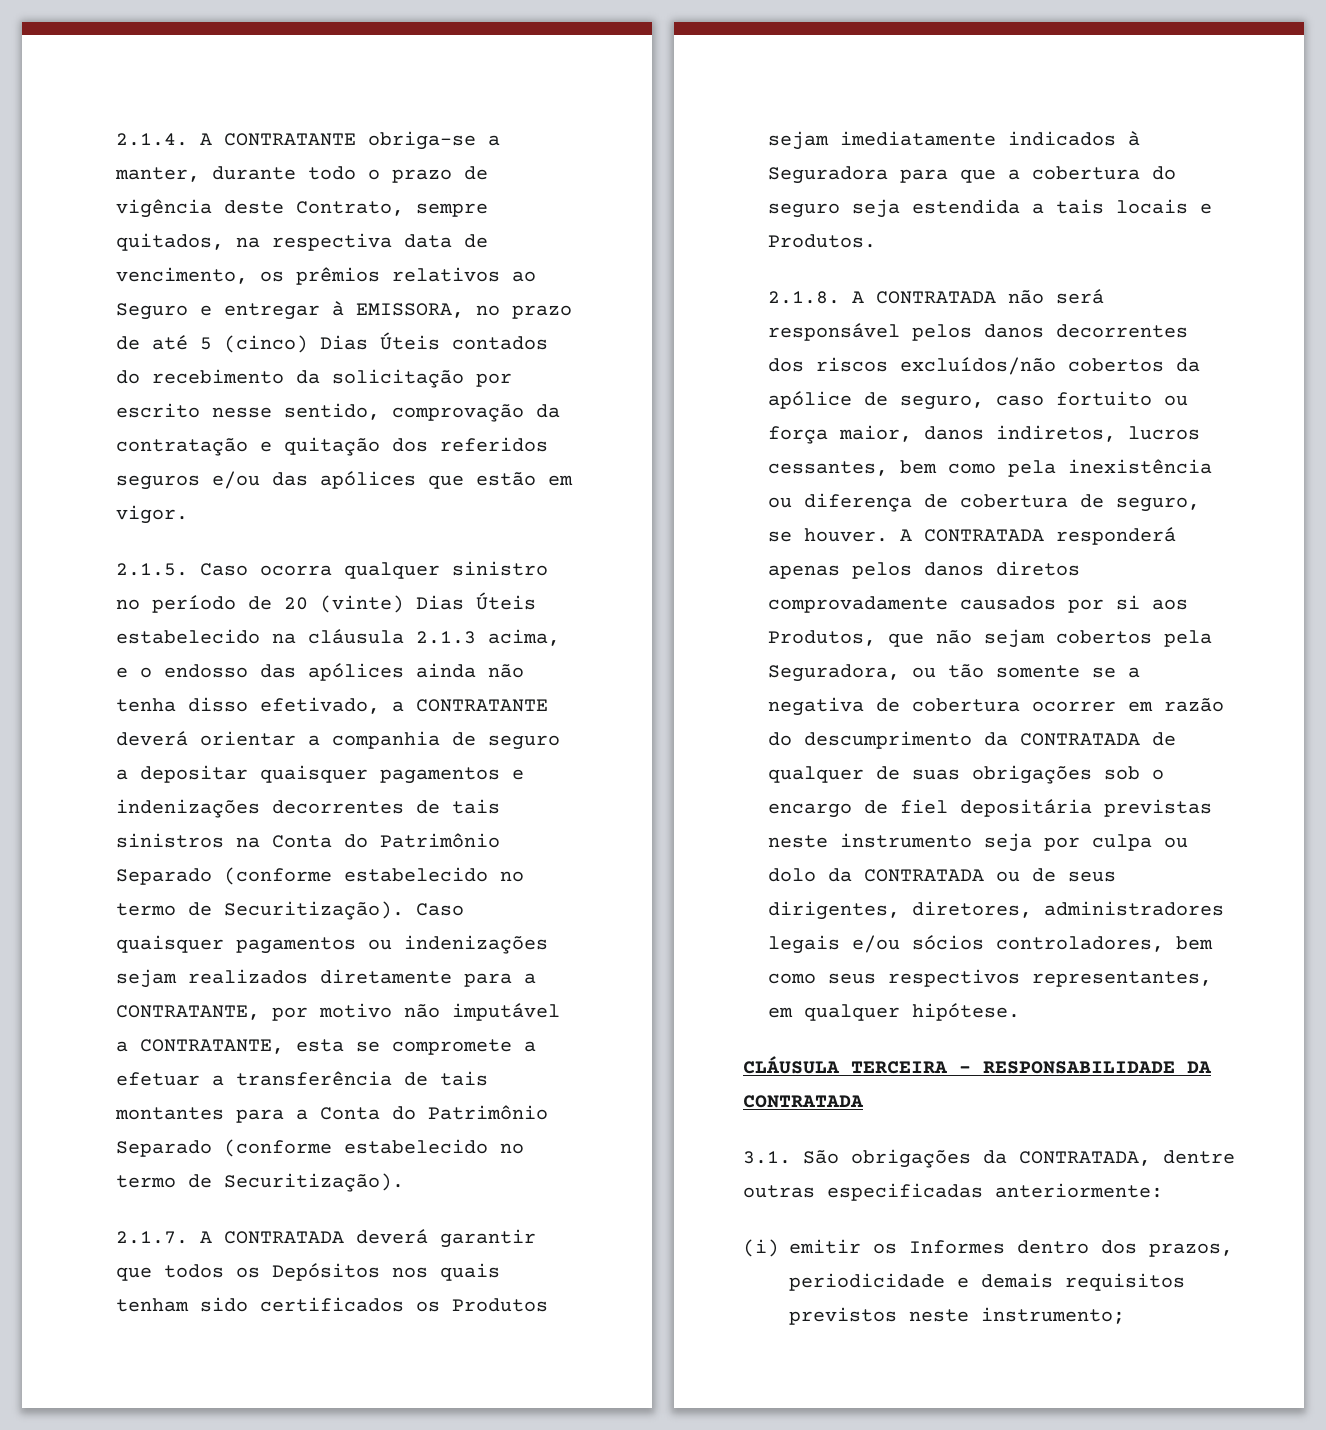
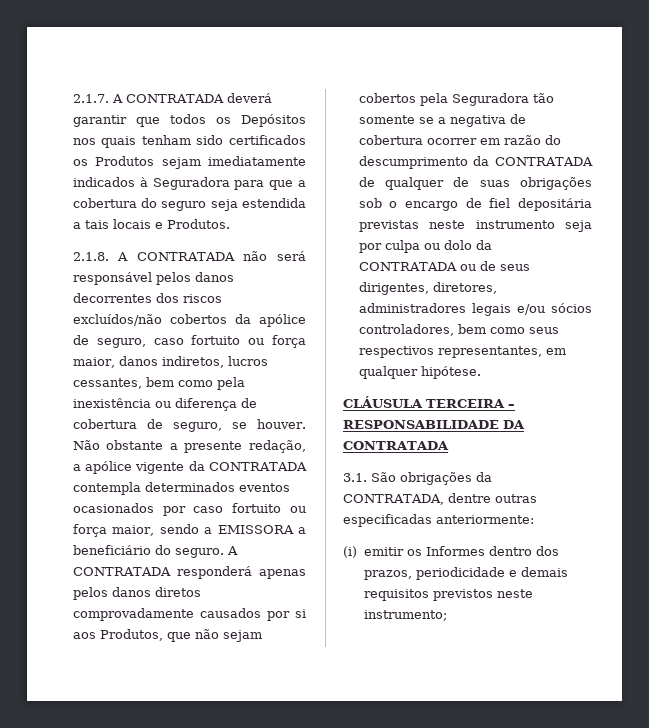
[115,131,500,150] [114,166,488,183] [115,199,488,218] [115,233,488,251] [115,267,536,285] [115,301,572,320] [115,332,548,353] [115,369,512,388] [115,403,560,422] [115,437,548,456] [115,471,573,490] [115,505,188,524] [115,561,548,579] [115,592,536,613] [115,629,560,646] [115,663,524,681] [115,697,548,714] [115,731,560,750] [115,765,524,784] [115,799,500,818] [115,833,500,848] [115,867,524,885] [115,901,464,920] [115,935,548,954] [115,969,536,988] [115,1003,560,1021] [115,1039,536,1055] [115,1071,488,1086] [114,1105,548,1123] [115,1139,524,1157] [115,1173,404,1192] 2.1.4. A CONTRATANTE obriga-se a manter, durante todo o prazo de vigência deste Contrato, sempre quitados, na respectiva data de vencimento, os prêmios relativos ao Seguro e entregar à EMISSORA, no prazo de até 5 (cinco) Dias Úteis contados do recebimento da solicitação por escrito nesse sentido, comprovação da contratação e quitação dos referidos seguros e/ou das apólices que estão em vigor. // 2.1.5. Caso ocorra qualquer sinistro no período de 20 (vinte) Dias Úteis estabelecido na cláusula 2.1.3 acima, e o endosso das apólices ainda não tenha disso efetivado, a CONTRATANTE deverá orientar a companhia de seguro a depositar quaisquer pagamentos e indenizações decorrentes de tais sinistros na Conta do Patrimônio Separado (conforme estabelecido no termo de Securitização). Caso quaisquer pagamentos ou indenizações sejam realizados diretamente para a CONTRATANTE, por motivo não imputável a CONTRATANTE, esta se compromete a efetuar a transferência de tais montantes para a Conta do Patrimônio Separado (conforme estabelecido no termo de Securitização). // -> (72, 98) none
(888, 535) none -> [72,440,306,453] [72,461,307,474] [72,482,290,495] [72,503,306,516] [72,524,306,537] [72,545,224,558] Não obstante a presente redação, a apólice vigente da CONTRATADA contempla determinados eventos ocasionados por caso fortuito ou força maior, sendo a EMISSORA a beneficiário do seguro.
[767,664,936,682] Seguradora, ou -> [451,93,529,106] Seguradora

